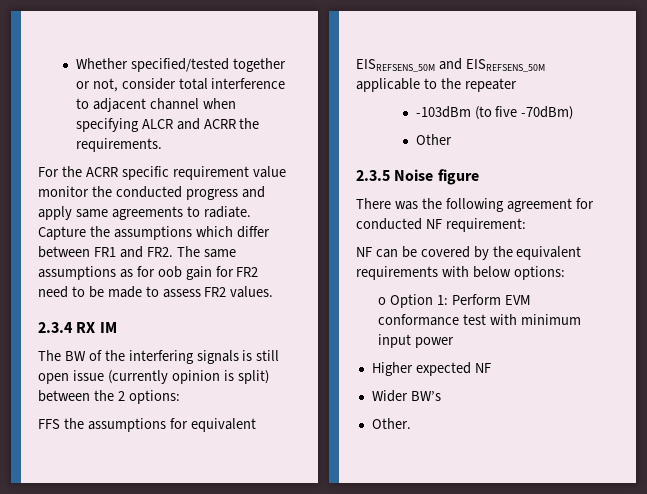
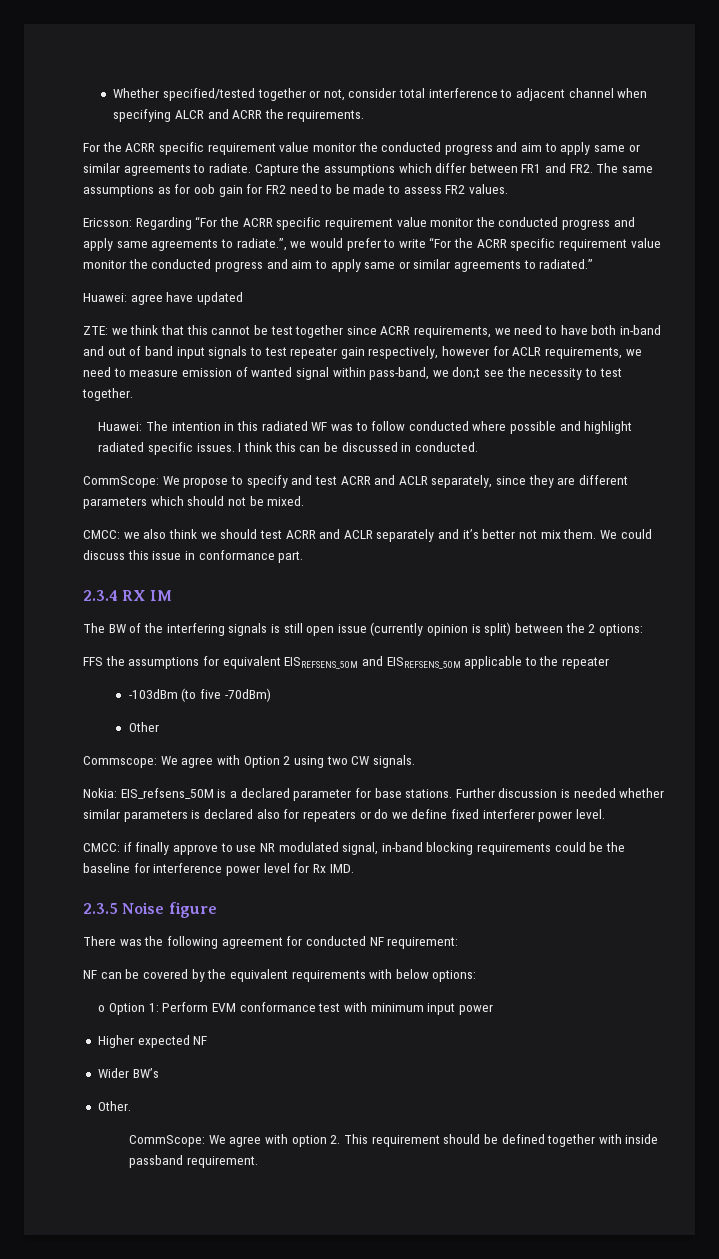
[38,206,108,220] apply same -> [521,142,640,155] [83,163,120,173] aim to apply same or similar
(274, 292) none -> [83,216,635,230] [83,237,661,251] [83,259,594,272] [83,292,243,305] [83,325,661,338] [83,346,642,359] [83,367,622,380] [82,388,133,401] [98,421,633,434] [98,442,478,455] [83,475,629,488] [83,496,305,509] [83,529,652,542] [83,550,304,563] // Ericsson: Regarding “For the ACRR specific requirement value monitor the conducted progress and apply same agreements to radiate.”, we would prefer to write “For the ACRR specific requirement value monitor the conducted progress and aim to apply same or similar agreements to radiated.” // Huawei: agree have updated // ZTE: we think that this cannot be test together since ACRR requirements, we need to have both in-band and out of band input signals to test repeater gain respectively, however for ACLR requirements, we need to measure emission of wanted signal within pass-band, we don;t see the necessity to test together. // Huawei: The intention in this radiated WF was to follow conducted where possible and highlight radiated specific issues. I think this can be discussed in conducted. // CommScope: We propose to specify and test ACRR and ACLR separately, since they are different parameters which should not be mixed. // CMCC: we also think we should test ACRR and ACLR separately and it’s better not mix them. We could discuss this issue in conformance part.
(452, 139) none -> [83,755,415,768] [83,788,665,801] [83,809,606,822] [83,842,626,855] [83,863,354,876] // Commscope: We agree with Option 2 using two CW signals. // Nokia: EIS_refsens_50M is a declared parameter for base stations. Further discussion is needed whether similar parameters is declared also for repeaters or do we define fixed interferer power level. // CMCC: if finally approve to use NR modulated signal, in-band blocking requirements could be the baseline for interference power level for Rx IMD.
(411, 423) none -> [129,1134,659,1147] [129,1155,258,1168] // CommScope: We agree with option 2. This requirement should be defined together with inside passband requirement.

